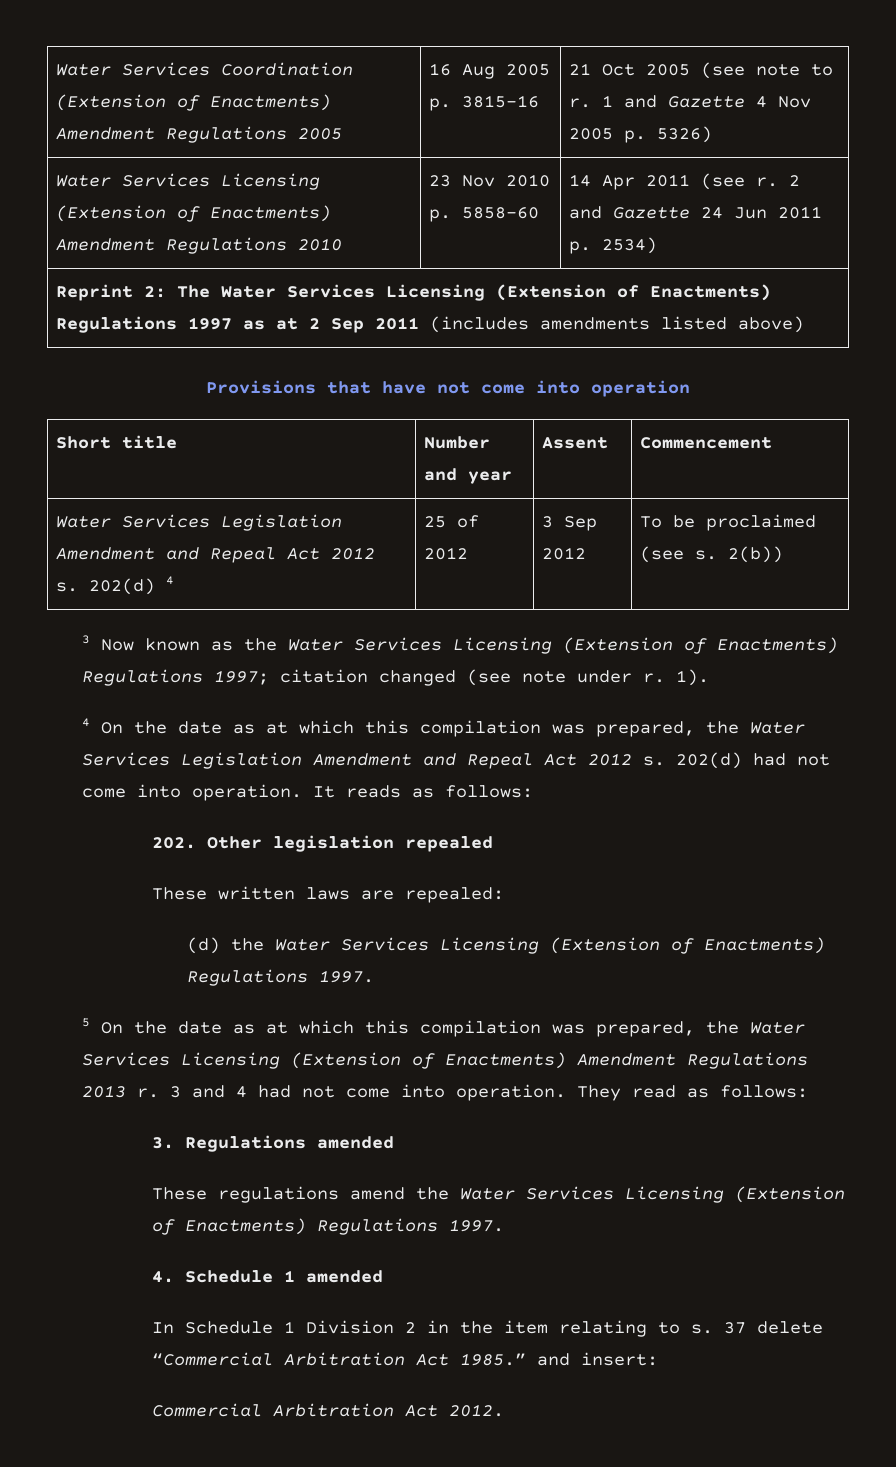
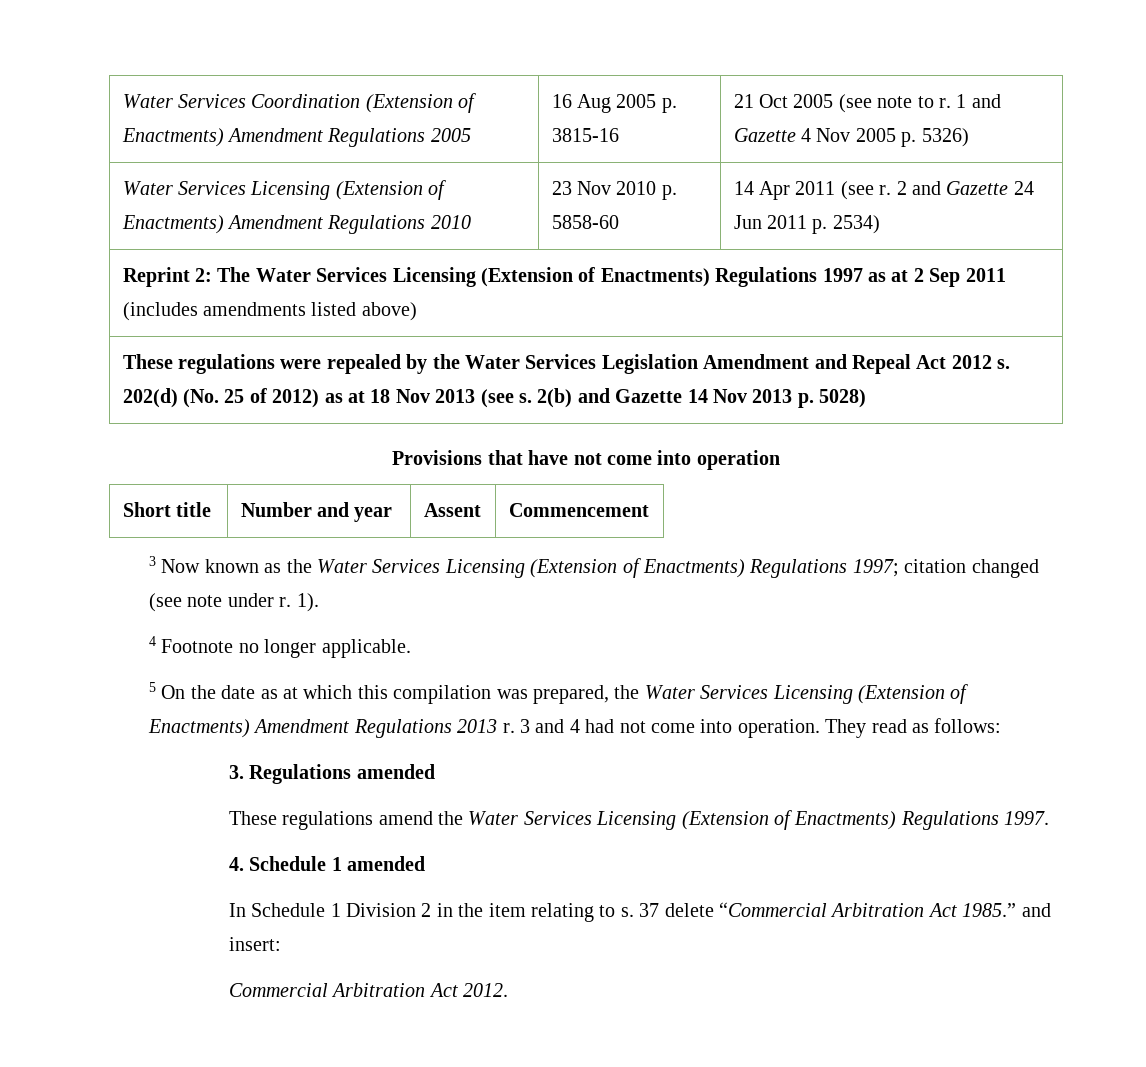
(804, 324) none -> [122,354,1011,374] [122,388,867,408] // These regulations were repealed by the Water Services Legislation Amendment and Repeal Act 2012 s. 202(d) (No. 25 of 2012) as at 18 Nov 2013 (see s. 2(b) and Gazette 14 Nov 2013 p. 5028)
[55,514,342,531] [55,547,375,563] [55,576,174,595] [423,515,479,528] [423,547,468,560] [541,516,597,531] [541,547,586,560] [639,514,816,531] [639,546,783,563] // Water Services Legislation Amendment and Repeal Act 2012 s. 202(d) 4 | 25 of 2012 | 3 Sep 2012 | To be proclaimed (see s. 2(b)) -> (649, 510) none
[101,720,806,737] [82,752,831,769] [82,784,534,801] [152,835,494,852] [152,886,505,903] [187,937,826,954] [187,969,375,986] On the date as at which this compilation was prepared, the Water Services Legislation Amendment and Repeal Act 2012 s. 202(d) had not come into operation. It reads as follows: // 202. Other legislation repealed // These written laws are repealed: // (d) the Water Services Licensing (Extension of Enactments) Regulations 1997. -> [161,639,411,658] Footnote no longer applicable.

